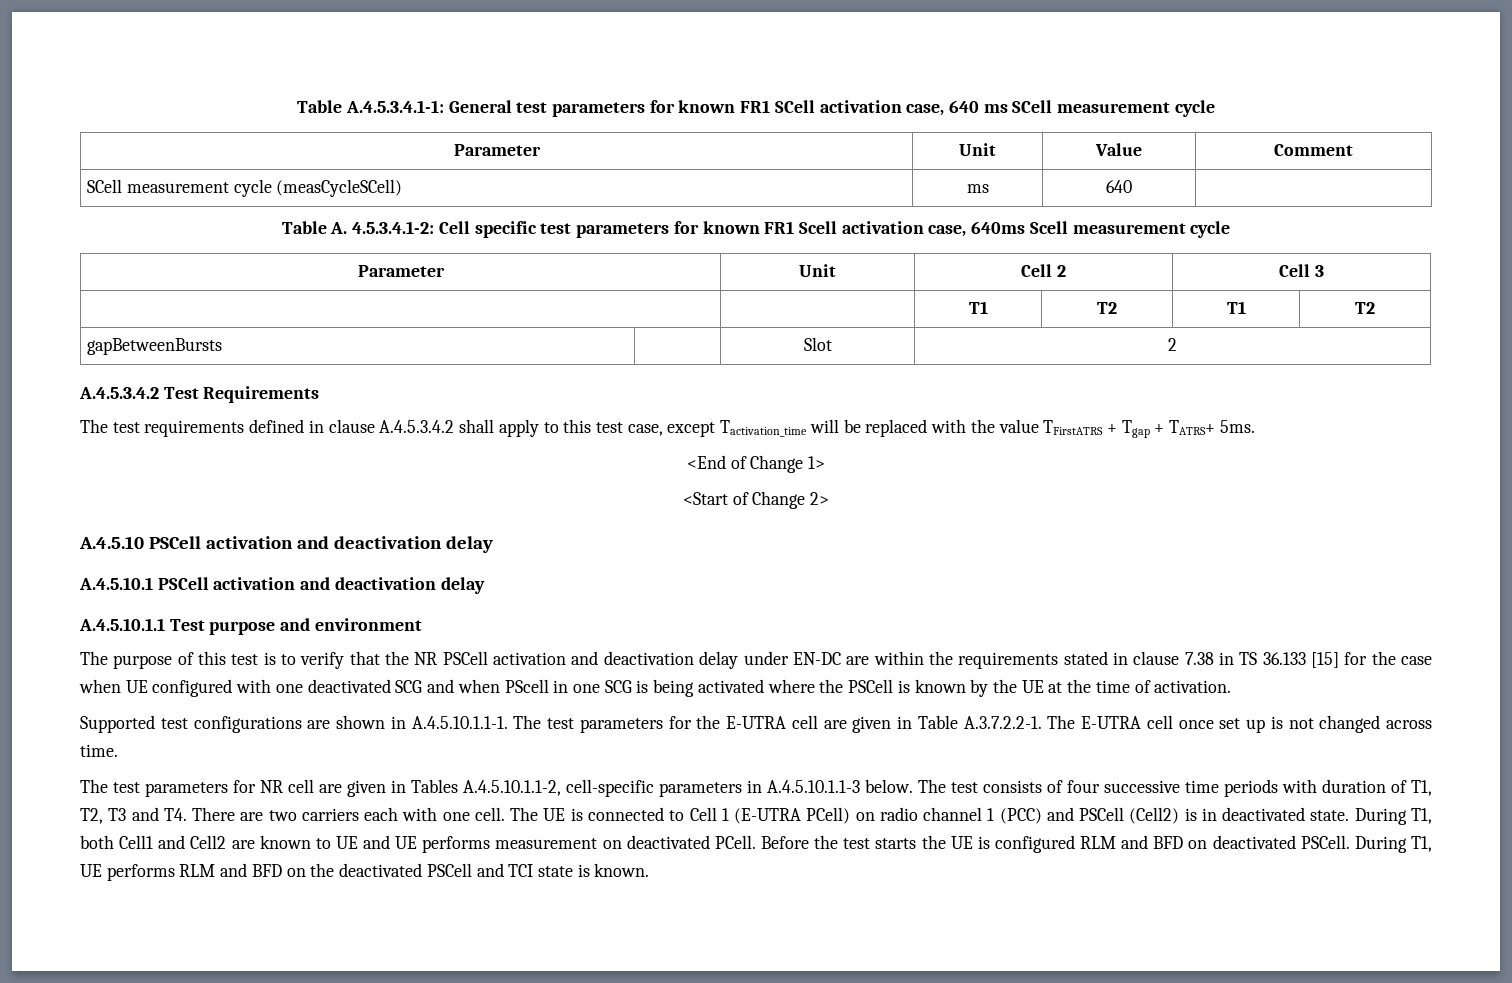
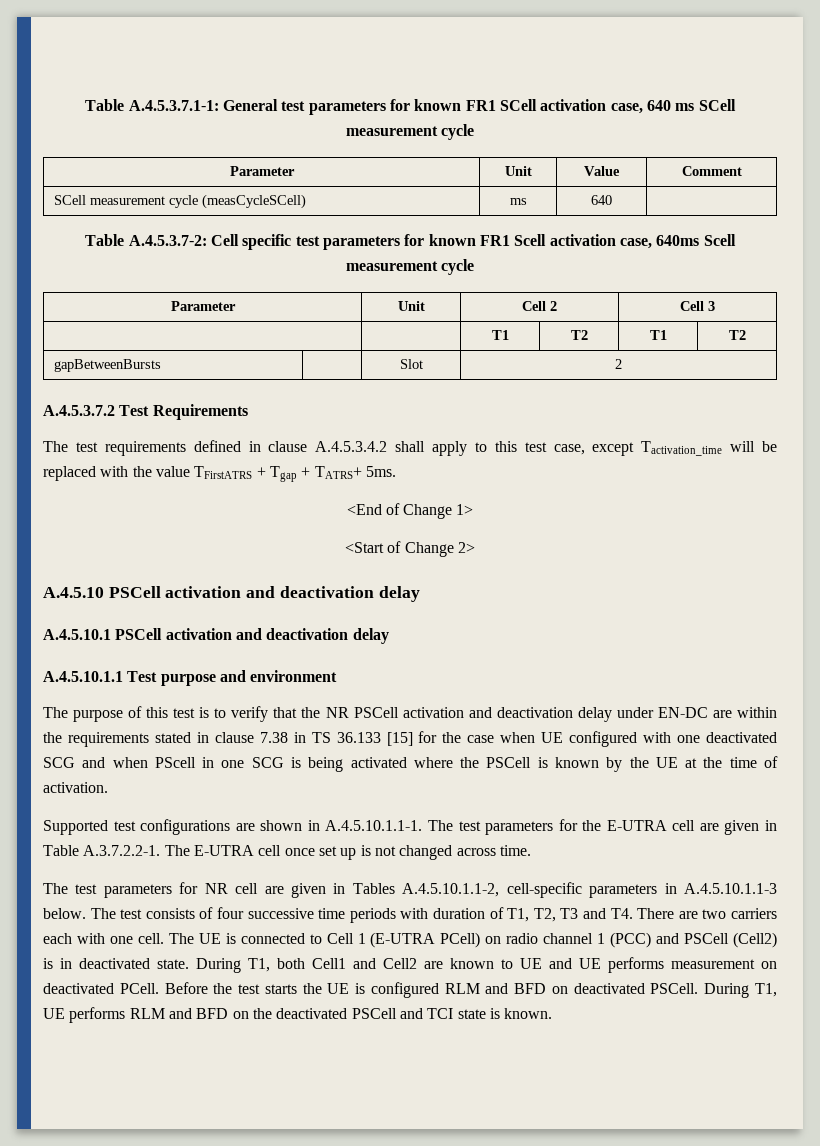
[297,100,444,113] Table A.4.5.3.4.1-1: -> [85,99,219,111] Table A.4.5.3.7.1-1:
[330,221,435,234] A. 4.5.3.4.1-2: -> [128,235,207,246] A.4.5.3.7-2:
[79,387,159,399] A.4.5.3.4.2 -> [43,405,115,416] A.4.5.3.7.2

